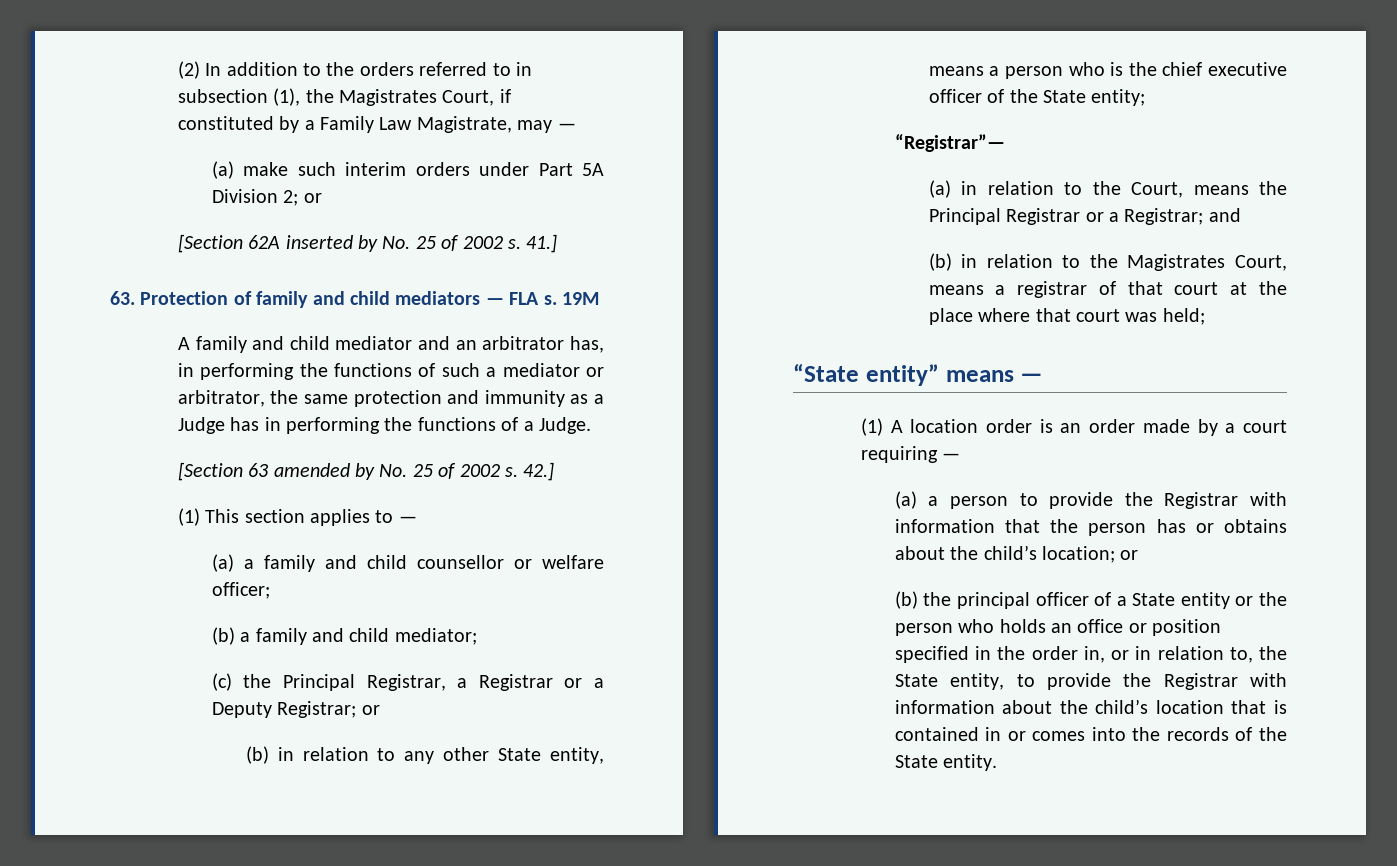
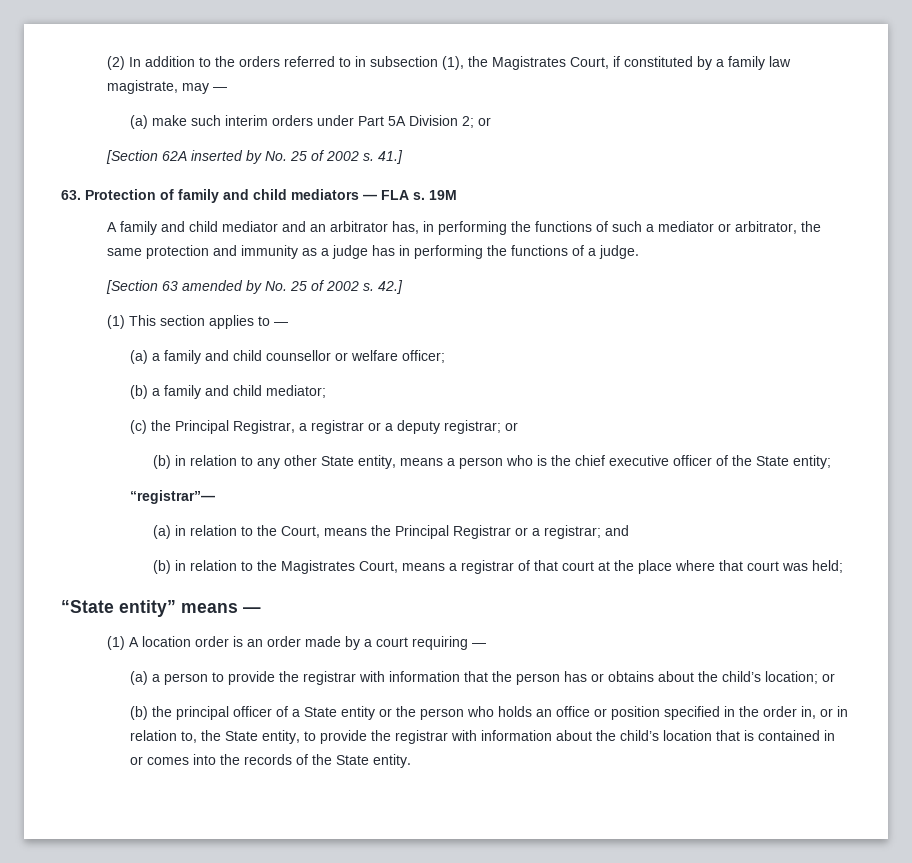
[320,116,512,133] Family Law Magistrate, -> [728,56,792,70] [107,80,179,94] family law magistrate,
[177,417,225,434] Judge -> [332,245,369,259] judge
[539,417,592,434] Judge. -> [599,245,640,259] judge.
[478,674,604,691] [211,701,357,718] Registrar or a Deputy Registrar; -> [311,420,502,434] registrar or a deputy registrar;
[894,134,1005,152] “Registrar”— -> [130,490,216,504] “registrar”—
[1124,208,1204,225] Registrar; -> [544,525,602,539] registrar;
[1164,492,1239,509] Registrar -> [303,671,357,685] registrar
[1163,673,1238,690] Registrar -> [395,730,449,744] registrar

